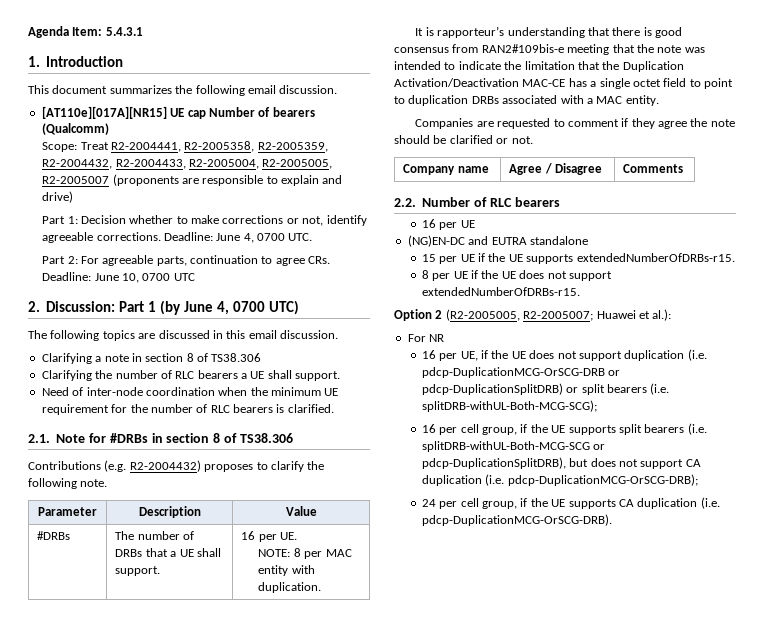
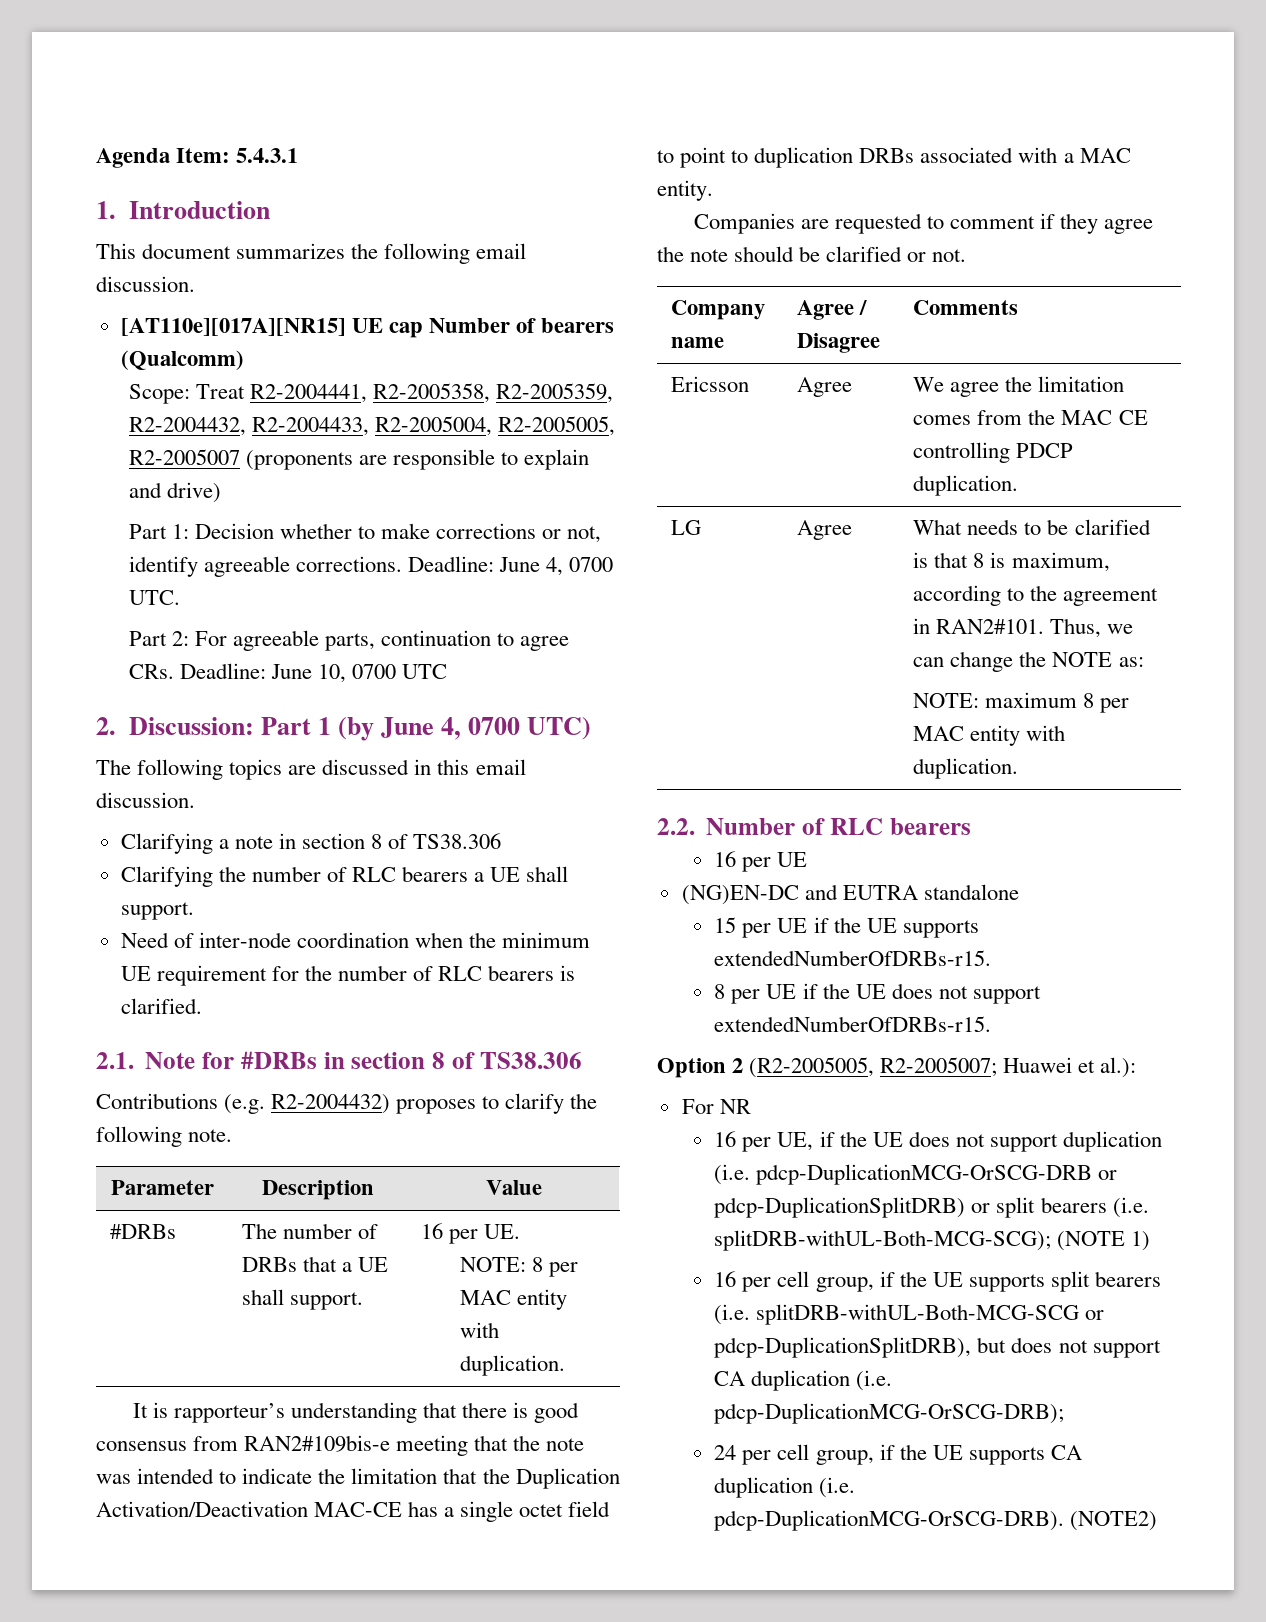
(684, 168) none -> [671,376,750,392] [797,377,853,397] [913,376,1125,397] [913,409,1148,425] [913,442,1074,463] [913,475,1019,496] [671,520,702,535] [797,520,853,540] [913,519,1151,535] [913,552,1110,572] [913,585,1159,606] [913,618,1134,638] [913,651,1144,672] [913,692,1130,713] [913,725,1066,746] [913,758,1019,779] // Ericsson | Agree | We agree the limitation comes from the MAC CE controlling PDCP duplication. // LG | Agree | What needs to be clarified is that 8 is maximum, according to the agreement in RAN2#101. Thus, we can change the NOTE as: // NOTE: maximum 8 per MAC entity with duplication.
(597, 406) none -> [1057,1231,1151,1251] (NOTE 1)
(612, 520) none -> [1070,1511,1158,1531] (NOTE2)

